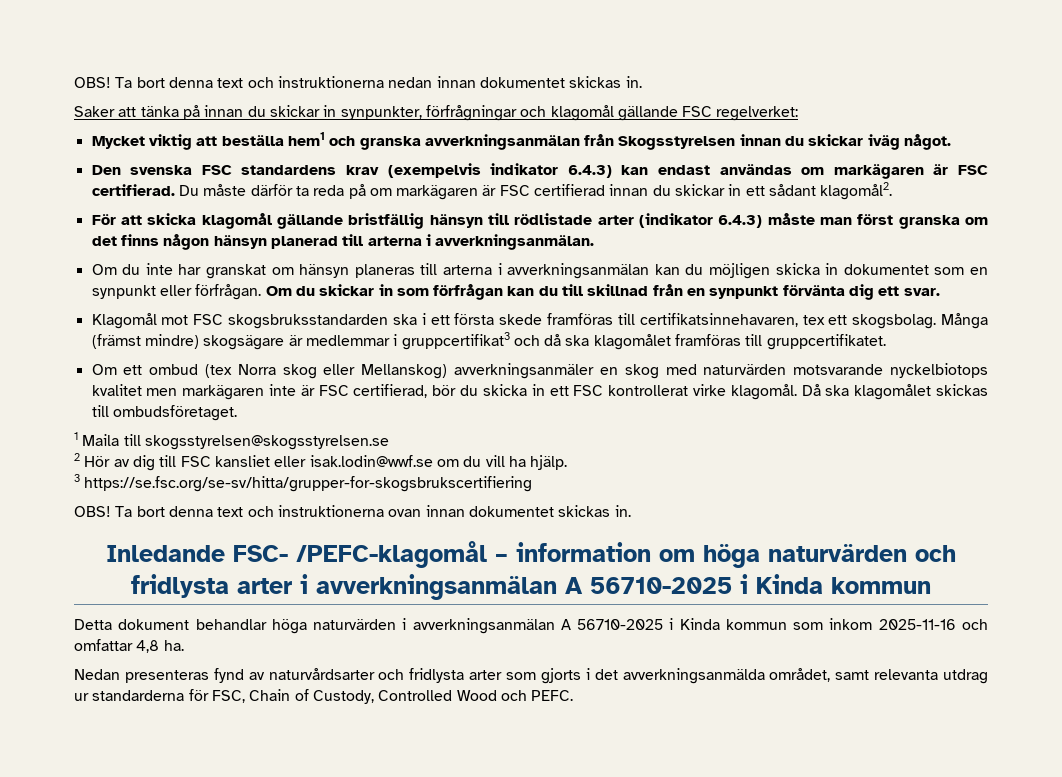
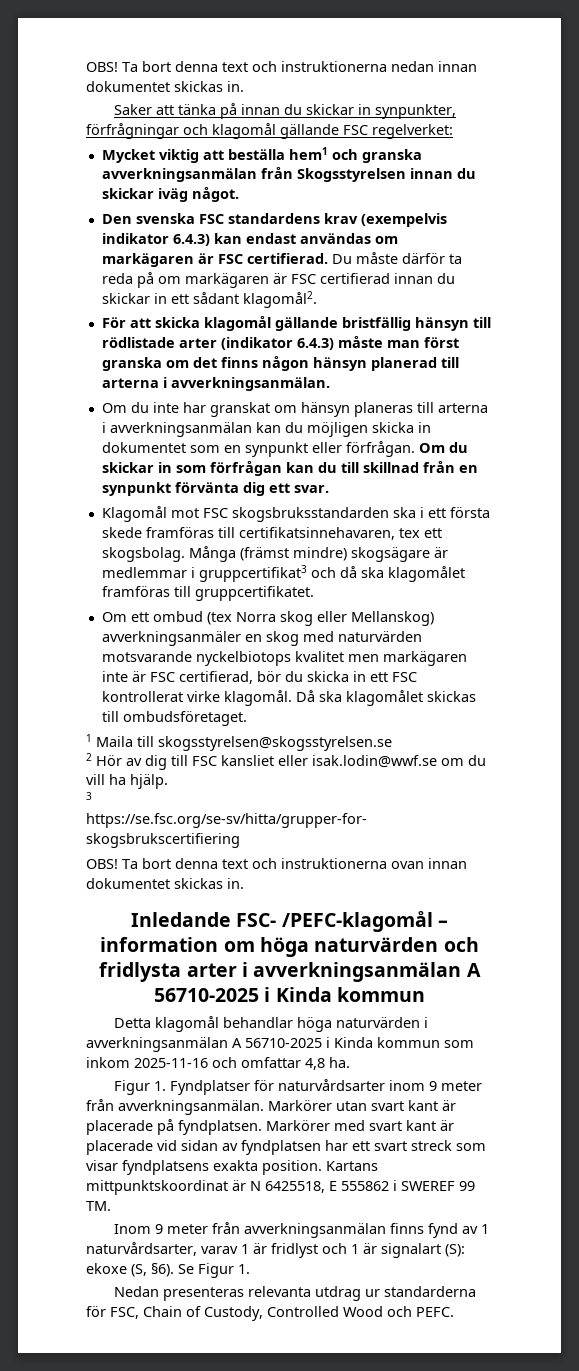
[118,619,190,630] dokument -> [155,1016,220,1032] klagomål
[74,668,870,684] Nedan presenteras fynd av naturvårdsarter och fridlysta arter som gjorts i det avverkningsanmälda området, samt -> [114,1079,483,1095] [86,1099,456,1115] [86,1119,454,1135] [86,1140,486,1155] [86,1160,378,1175] [86,1180,475,1195] [86,1201,111,1211] [114,1222,490,1238] [86,1242,465,1258] [86,1263,250,1278] [114,1286,245,1301] Figur 1. Fyndplatser för naturvårdsarter inom 9 meter från avverkningsanmälan. Markörer utan svart kant är placerade på fyndplatsen. Markörer med svart kant är placerade vid sidan av fyndplatsen har ett svart streck som visar fyndplatsens exakta position. Kartans mittpunktskoordinat är N 6425518, E 555862 i SWEREF 99 TM. // Inom 9 meter från avverkningsanmälan finns fynd av 1 naturvårdsarter, varav 1 är fridlyst och 1 är signalart (S): ekoxe (S, §6). Se Figur 1. // Nedan presenteras

